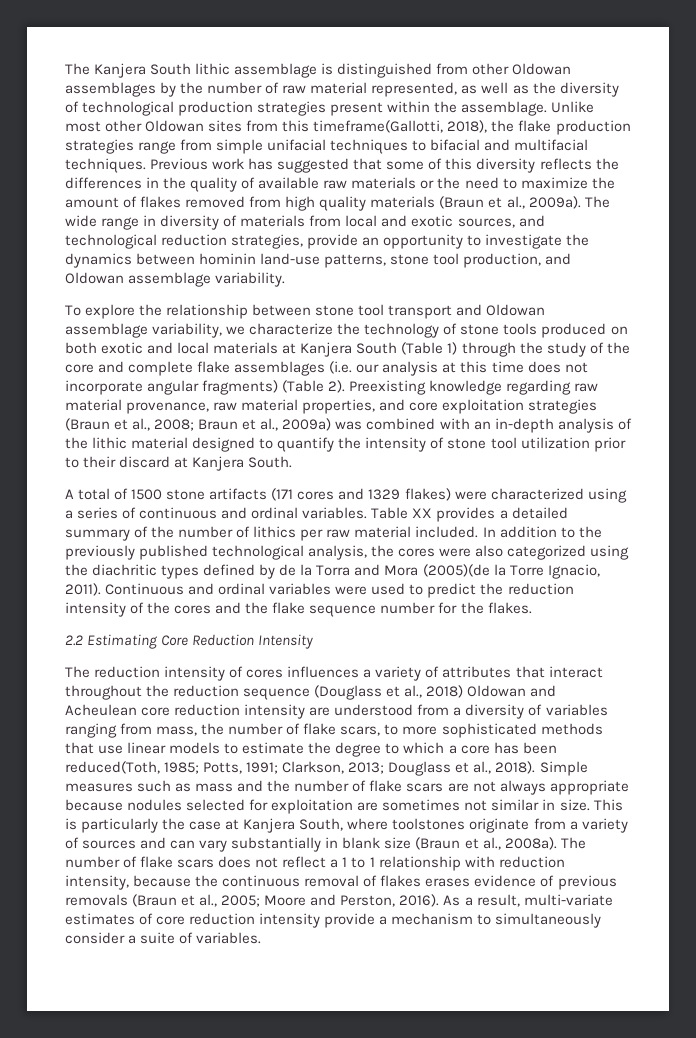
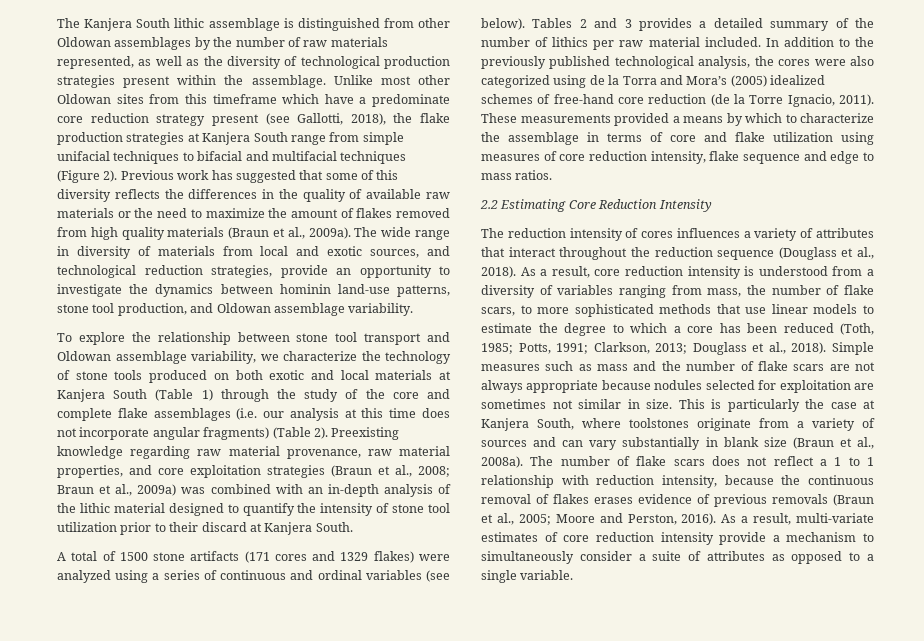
[310,82,368,94] material -> [330,37,388,47] materials
[313,120,444,133] timeframe(Gallotti, -> [212,94,450,107] [57,113,344,126] timeframe which have a predominate core reduction strategy present (see Gallotti,
(134, 146) none -> [187,132,288,145] at Kanjera South
[65,158,146,173] techniques. -> [340,151,407,164] [57,170,118,183] techniques (Figure 2).
[490,488,584,500] characterized -> [57,570,111,583] analyzed
[302,507,433,519] variables. Table XX -> [365,570,451,582] [481,18,632,30] variables (see below). Tables 2 and 3
[65,564,600,579] [65,583,574,598] [65,602,532,617] the diachritic types defined by de la Torra and Mora (2005)(de la Torre Ignacio, 2011). Continuous and ordinal variables were used to predict the reduction intensity of the cores and the flake sequence number for the flakes. -> [589,75,825,87] [481,94,874,107] [481,113,874,126] [481,132,874,145] [481,151,874,164] [481,170,553,180] de la Torra and Mora’s (2005) idealized schemes of free-hand core reduction (de la Torre Ignacio, 2011). These measurements provided a means by which to characterize the assemblage in terms of core and flake utilization using measures of core reduction intensity, flake sequence and edge to mass ratios.
[426,685,557,698] [65,704,331,719] 2018) Oldowan and Acheulean core reduction intensity are -> [481,266,755,279] 2018). As a result, core reduction intensity is
[65,761,160,774] reduced(Toth, -> [783,323,874,335] reduced (Toth,
[196,932,262,944] variables. -> [706,551,874,564] [481,570,574,583] attributes as opposed to a single variable.

